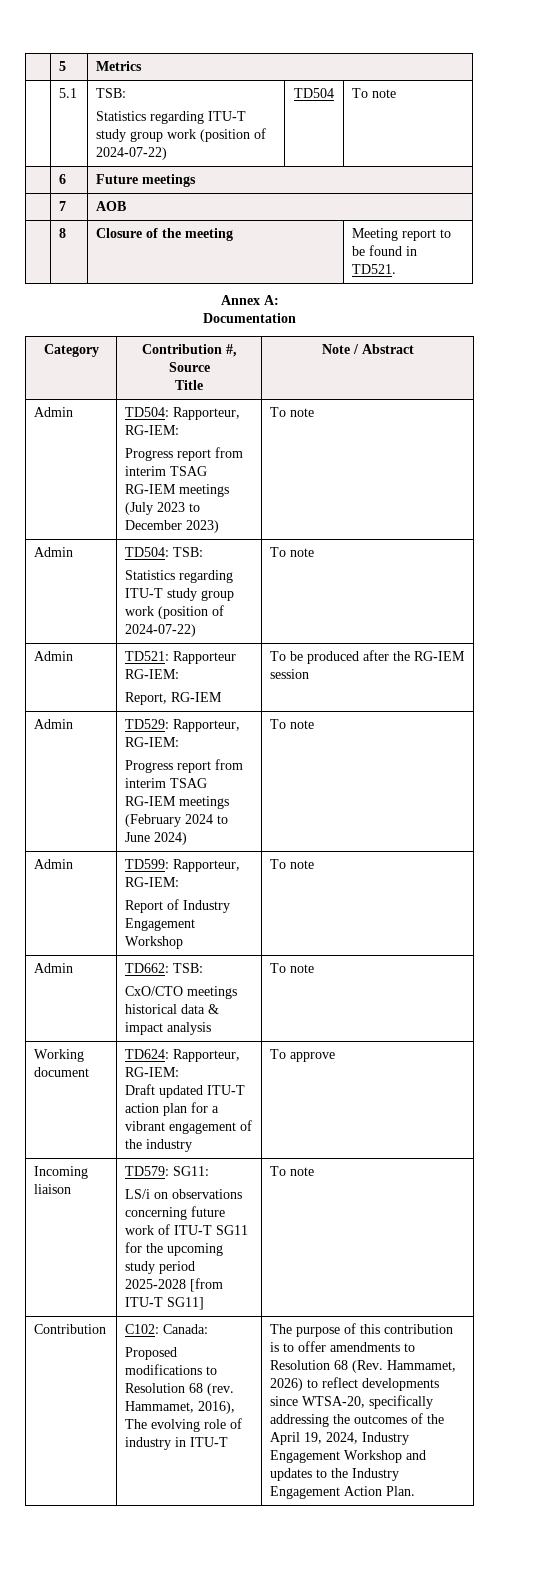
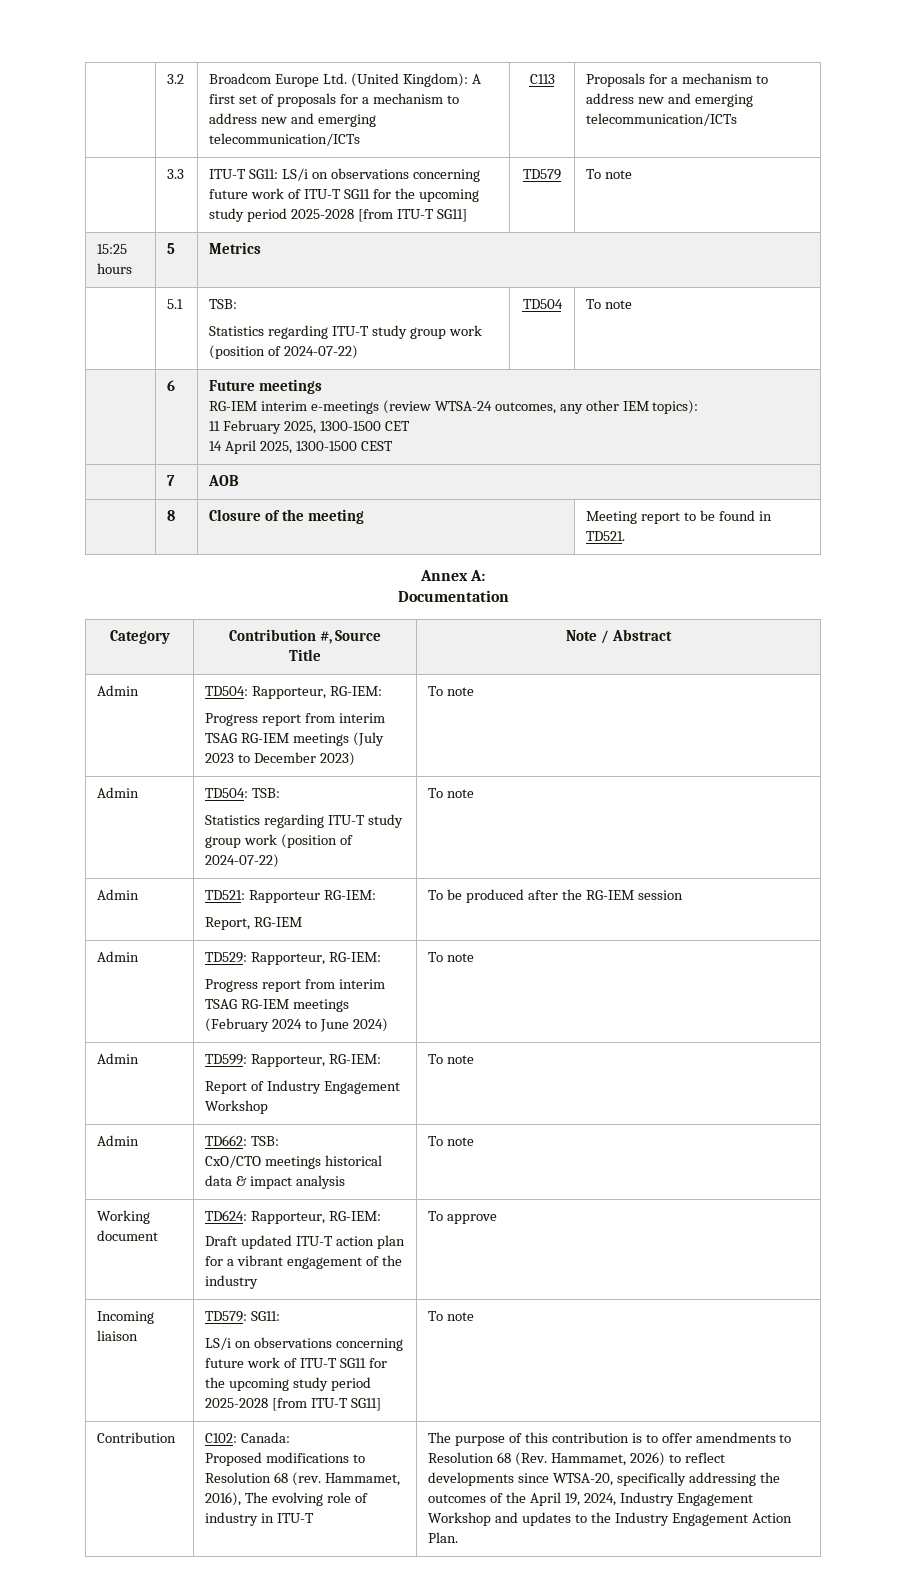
(59, 66) none -> [167,74,185,84] [209,73,481,87] [209,93,459,107] [209,113,376,127] [209,133,361,146] [529,74,555,84] [586,73,768,87] [586,93,753,107] [586,113,738,126] [167,169,185,179] [209,168,480,182] [209,188,479,202] [209,208,467,222] [523,169,561,180] [586,169,633,179] [97,244,128,254] [97,263,133,274] | 3.2 | Broadcom Europe Ltd. (United Kingdom): A first set of proposals for a mechanism to address new and emerging telecommunication/ICTs | C113 | Proposals for a mechanism to address new and emerging telecommunication/ICTs // | 3.3 | ITU-T SG11: LS/i on observations concerning future work of ITU-T SG11 for the upcoming study period 2025-2028 [from ITU-T SG11] | TD579 | To note // 15:25 hours
(197, 180) none -> [209,400,699,414] [209,420,410,434] [209,440,393,454] // RG-IEM interim e-meetings (review WTSA-24 outcomes, any other IEM topics): // 11 February 2025, 1300-1500 CET // 14 April 2025, 1300-1500 CEST

